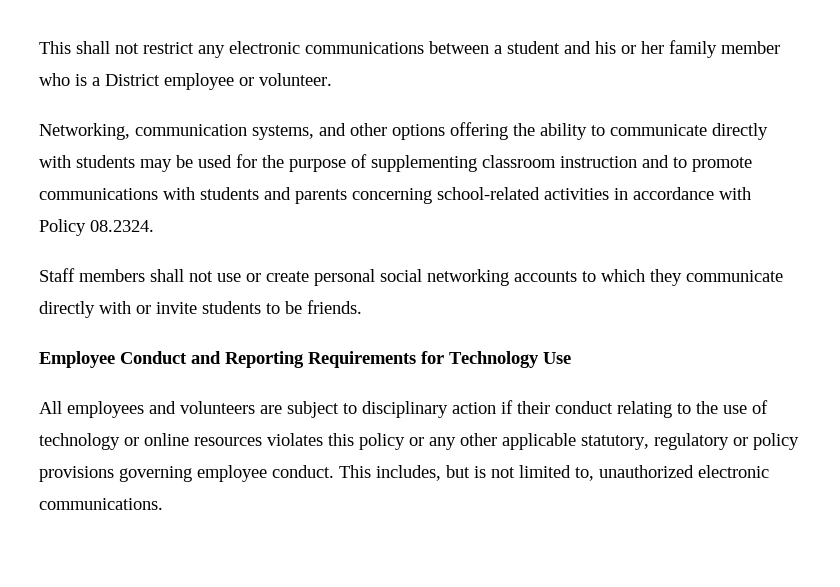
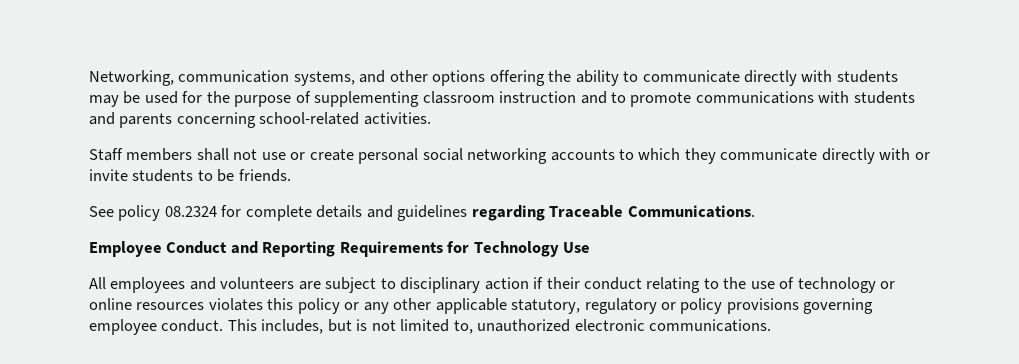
[39,40,780,58] [39,73,332,90] This shall not restrict any electronic communications between a student and his or her family member who is a District employee or volunteer. // -> (89, 78) none
[544,187,751,200] [39,219,154,236] activities in accordance with Policy 08.2324. -> [363,112,431,125] activities.
(362, 307) none -> [89,205,755,221] // See policy 08.2324 for complete details and guidelines regarding Traceable Communications.

